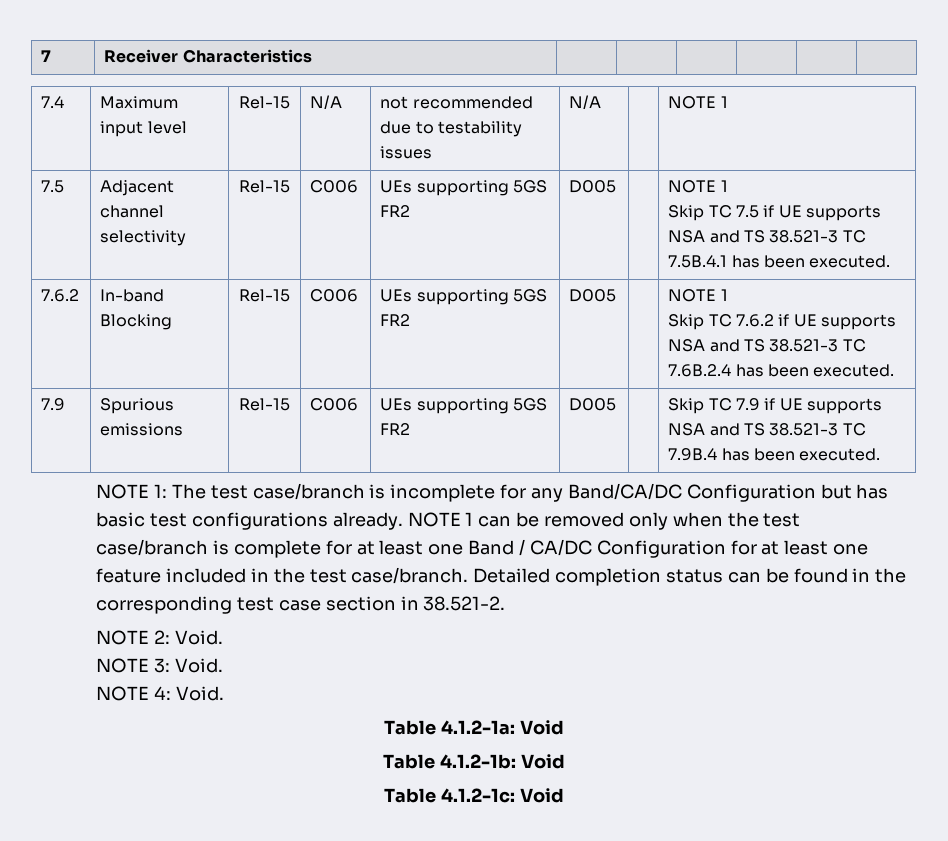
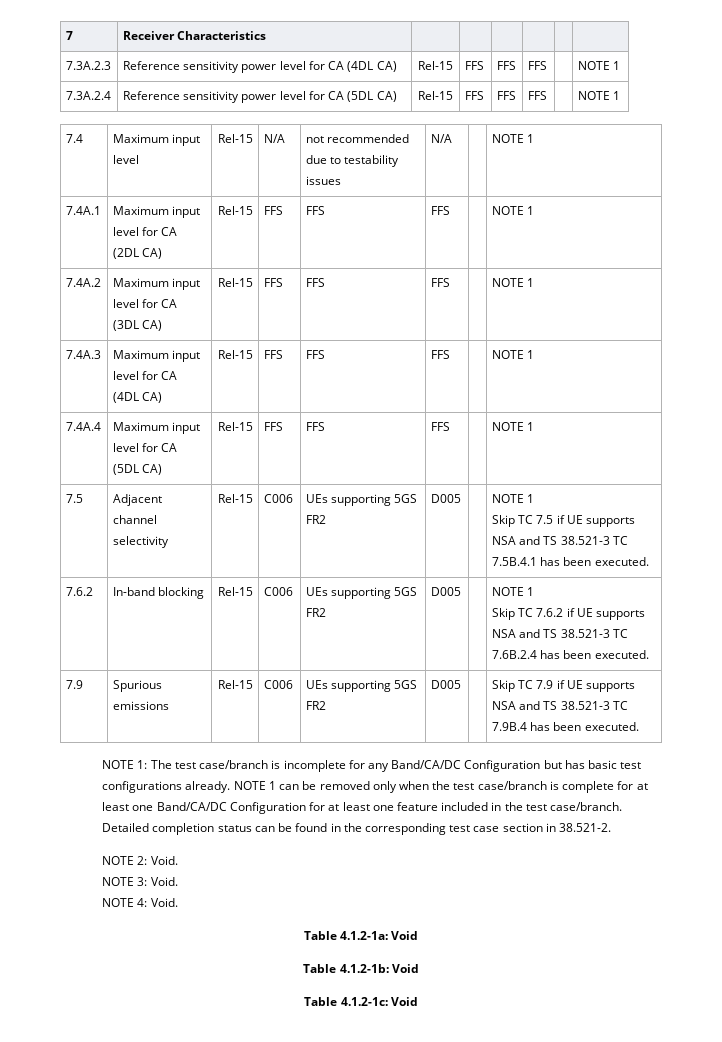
(312, 56) none -> [65,61,111,70] [122,61,397,73] [418,61,453,70] [464,61,484,70] [496,61,516,70] [527,61,547,70] [577,61,621,70] [65,91,111,100] [122,91,397,103] [418,91,453,100] [464,91,484,100] [496,91,516,100] [527,91,547,100] [577,91,621,100] // 7.3A.2.3 | Reference sensitivity power level for CA (4DL CA) | Rel-15 | FFS | FFS | FFS | | NOTE 1 // 7.3A.2.4 | Reference sensitivity power level for CA (5DL CA) | Rel-15 | FFS | FFS | FFS | | NOTE 1
(728, 102) none -> [65,206,101,215] [112,206,201,218] [112,227,178,236] [112,248,163,259] [217,206,253,215] [263,206,283,215] [305,206,325,215] [430,206,450,215] [491,206,535,215] [65,278,101,287] [112,278,201,290] [112,299,178,308] [112,320,163,331] [217,278,253,287] [263,278,283,287] [305,278,325,287] [430,278,450,287] [491,278,535,287] [65,350,101,359] [112,350,201,362] [112,371,178,380] [112,392,163,403] [217,350,253,359] [263,350,283,359] [305,350,325,359] [430,350,450,359] [491,350,535,359] [65,422,101,431] [112,422,201,434] [112,443,178,452] [112,464,163,475] [217,422,253,431] [263,422,283,431] [305,422,325,431] [430,422,450,431] [491,422,535,431] // 7.4A.1 | Maximum input level for CA (2DL CA) | Rel-15 | FFS | FFS | FFS | | NOTE 1 // 7.4A.2 | Maximum input level for CA (3DL CA) | Rel-15 | FFS | FFS | FFS | | NOTE 1 // 7.4A.3 | Maximum input level for CA (4DL CA) | Rel-15 | FFS | FFS | FFS | | NOTE 1 // 7.4A.4 | Maximum input level for CA (5DL CA) | Rel-15 | FFS | FFS | FFS | | NOTE 1
[100,314,173,330] Blocking -> [158,587,205,599] blocking
[468,539,592,556] Band / CA/DC -> [156,802,227,811] Band/CA/DC

